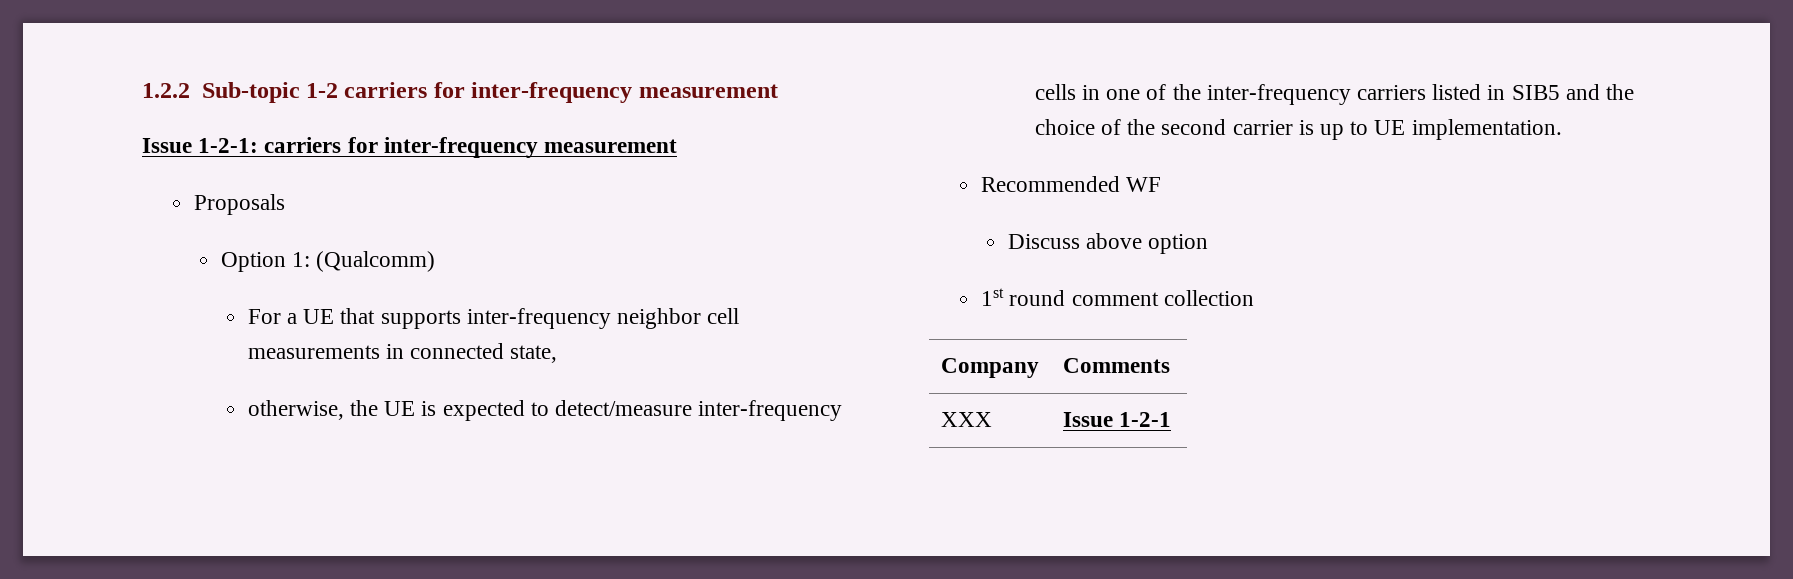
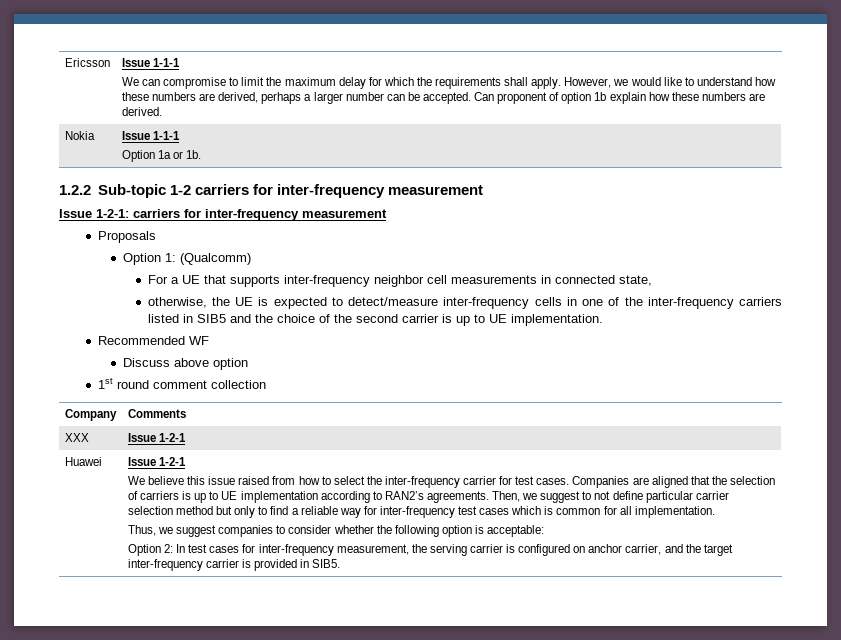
(142, 90) none -> [64,58,110,67] [121,58,180,67] [121,77,776,89] [121,92,765,104] [121,107,162,116] [64,131,95,140] [121,131,180,140] [121,150,202,162] Ericsson | Issue 1-1-1 // We can compromise to limit the maximum delay for which the requirements shall apply. However, we would like to understand how these numbers are derived, perhaps a larger number can be accepted. Can proponent of option 1b explain how these numbers are derived. // Nokia | Issue 1-1-1 // Option 1a or 1b. //
(1172, 419) none -> [64,457,102,466] [127,457,186,466] [127,476,775,488] [127,491,729,503] [127,506,715,518] [127,525,545,537] [127,544,733,556] [127,559,341,571] // Huawei | Issue 1-2-1 // We believe this issue raised from how to select the inter-frequency carrier for test cases. Companies are aligned that the selection of carriers is up to UE implementation according to RAN2’s agreements. Then, we suggest to not define particular carrier selection method but only to find a reliable way for inter-frequency test cases which is common for all implementation. // Thus, we suggest companies to consider whether the following option is acceptable: // Option 2: In test cases for inter-frequency measurement, the serving carrier is configured on anchor carrier, and the target inter-frequency carrier is provided in SIB5.

